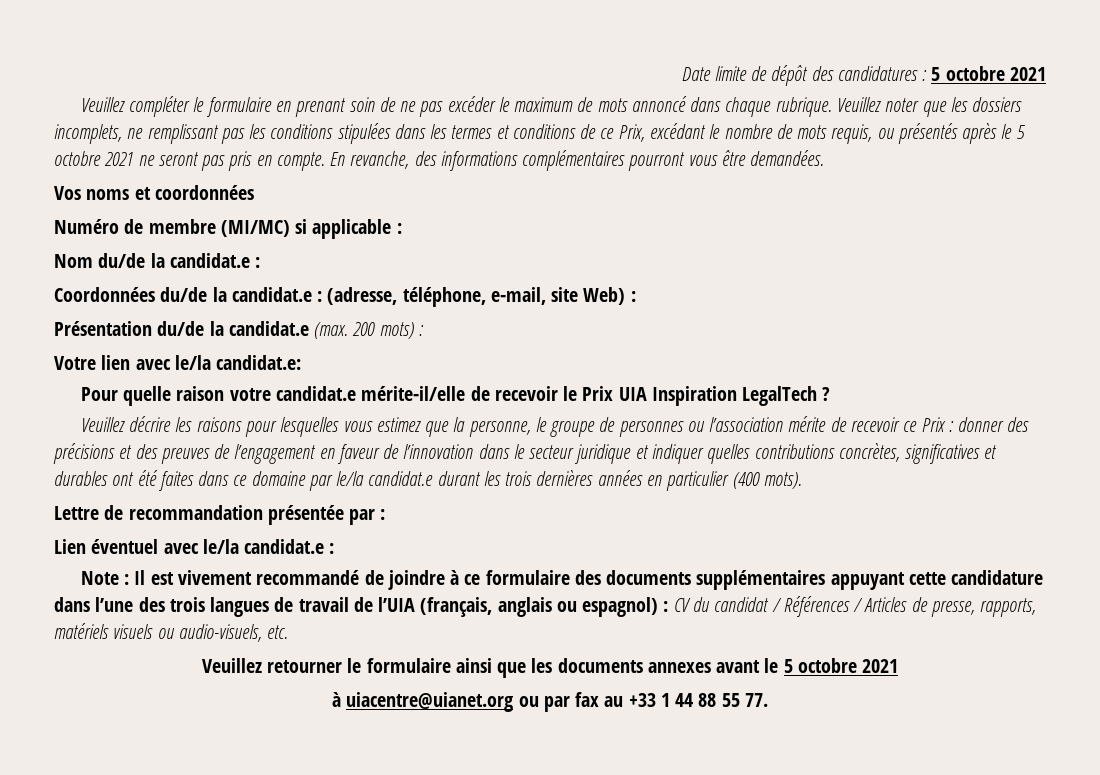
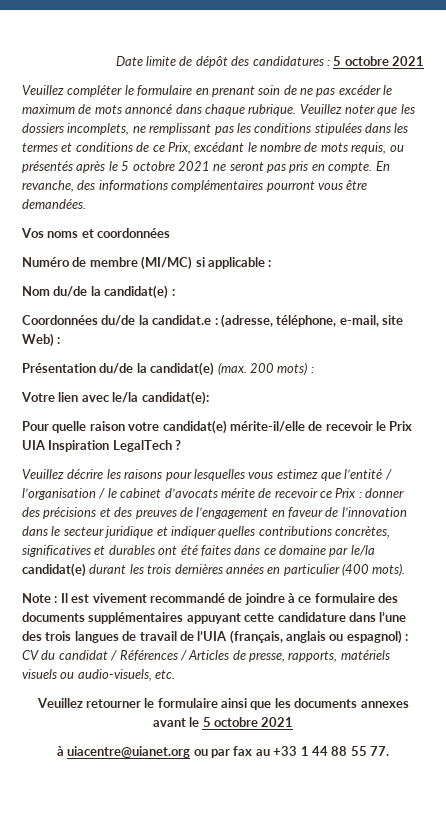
[169,253,250,268] candidat.e -> [104,285,169,299] candidat(e)
[228,321,309,336] candidat.e -> [150,362,215,376] candidat(e)
[216,355,302,370] candidat.e: -> [141,391,209,405] candidat(e):
[276,386,357,401] candidat.e -> [162,420,227,434] candidat(e)
[453,417,784,437] la personne, le groupe de personnes ou l’association -> [344,469,392,480] [22,488,218,500] l’entité / l’organisation / le cabinet d’avocats
[368,471,434,486] candidat.e -> [22,563,86,577] candidat(e)
[54,505,386,525] [54,539,335,554] // Lettre de recommandation présentée par : // Lien éventuel avec le/la candidat.e : -> (406, 569) none

